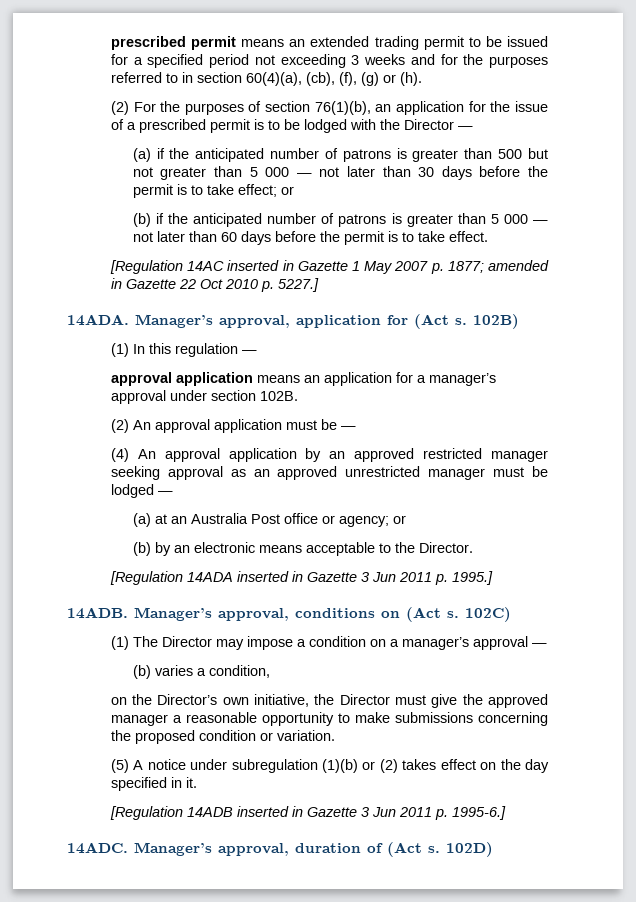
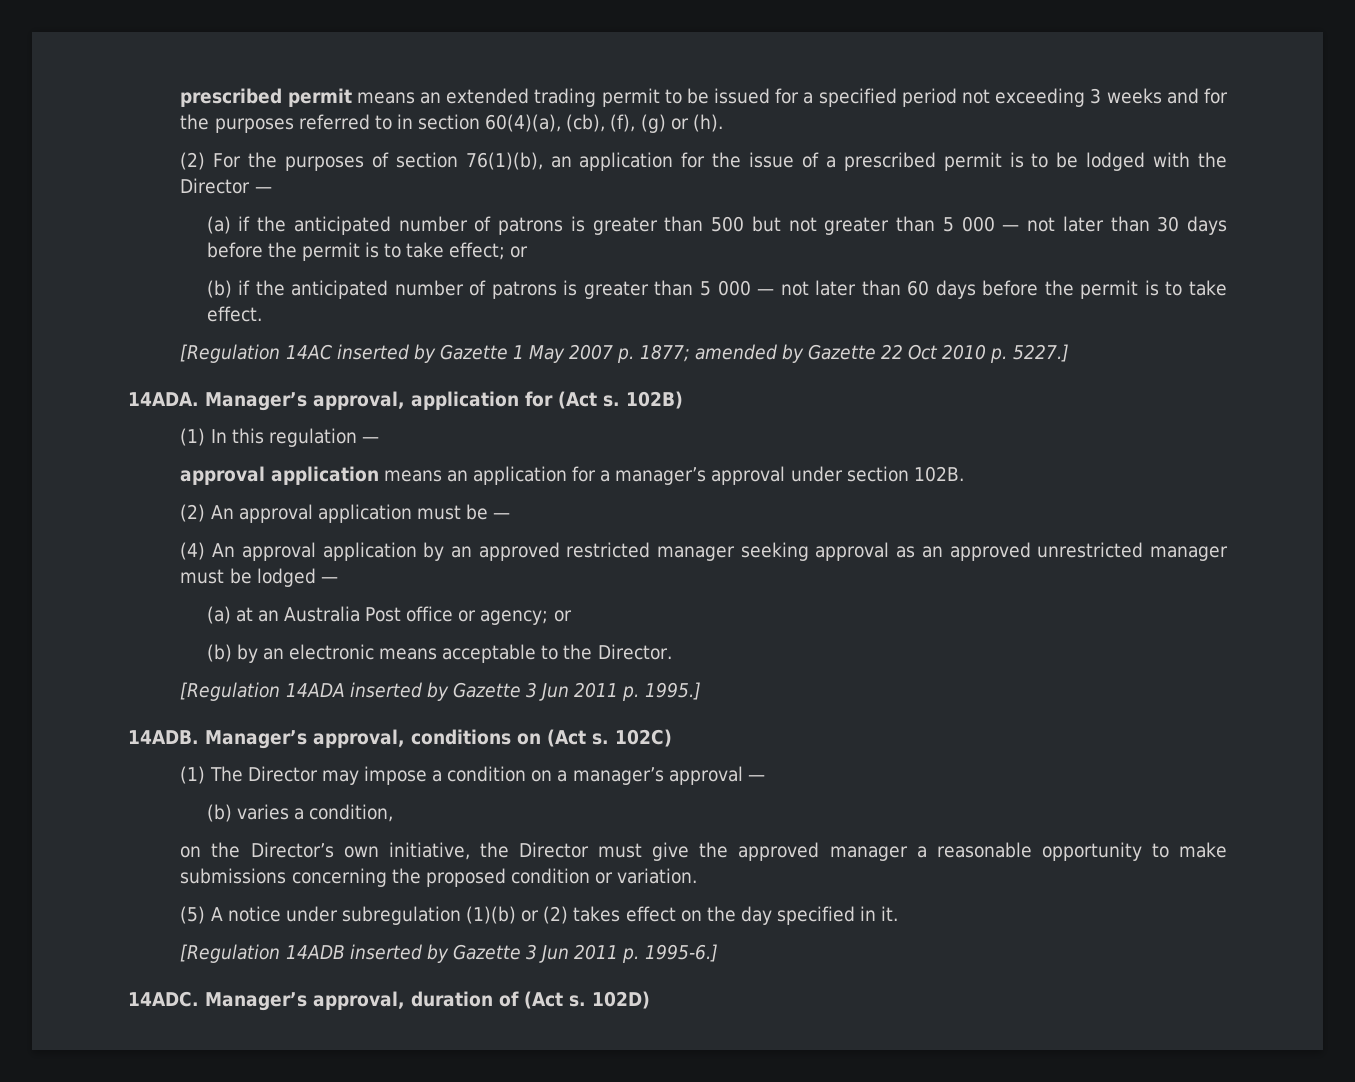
[282,260,294,271] in -> [413,344,436,363] by
[110,278,122,289] in -> [781,344,804,363] by
[291,571,303,582] in -> [426,682,449,701] by
[291,806,303,817] in -> [426,944,449,963] by

